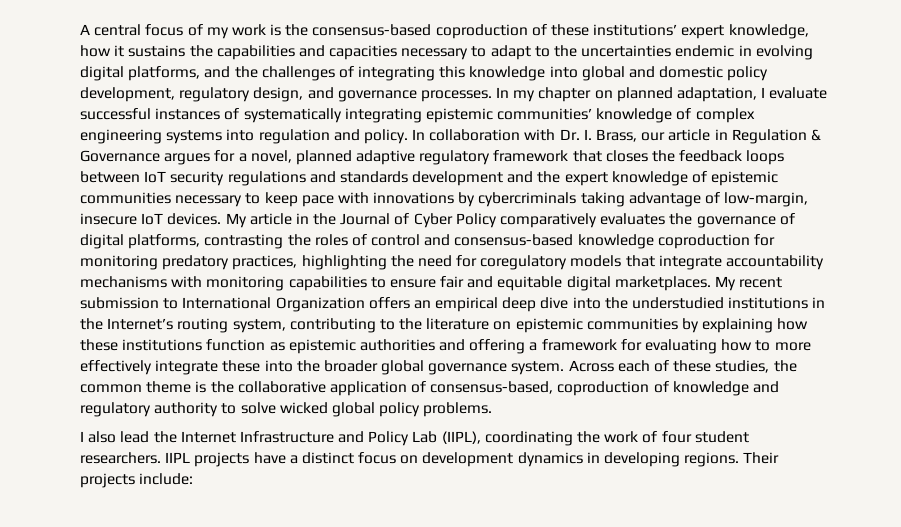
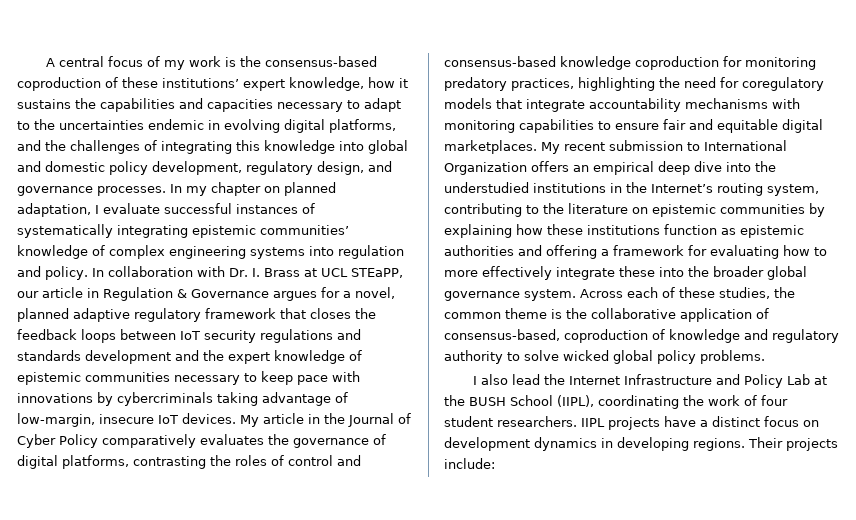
[596,129,638,142] Brass, -> [263,268,403,278] Brass at UCL STEaPP,
(438, 437) none -> [813,376,827,385] [444,395,553,406] at the BUSH School

